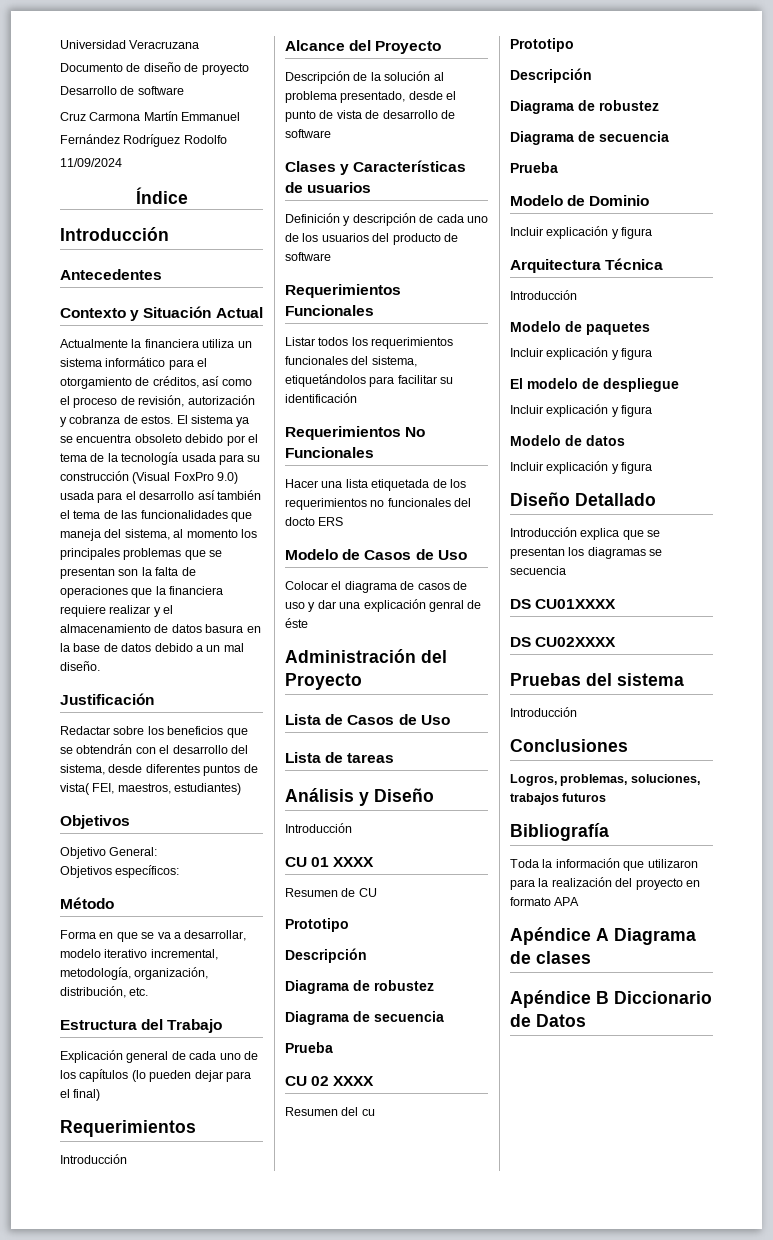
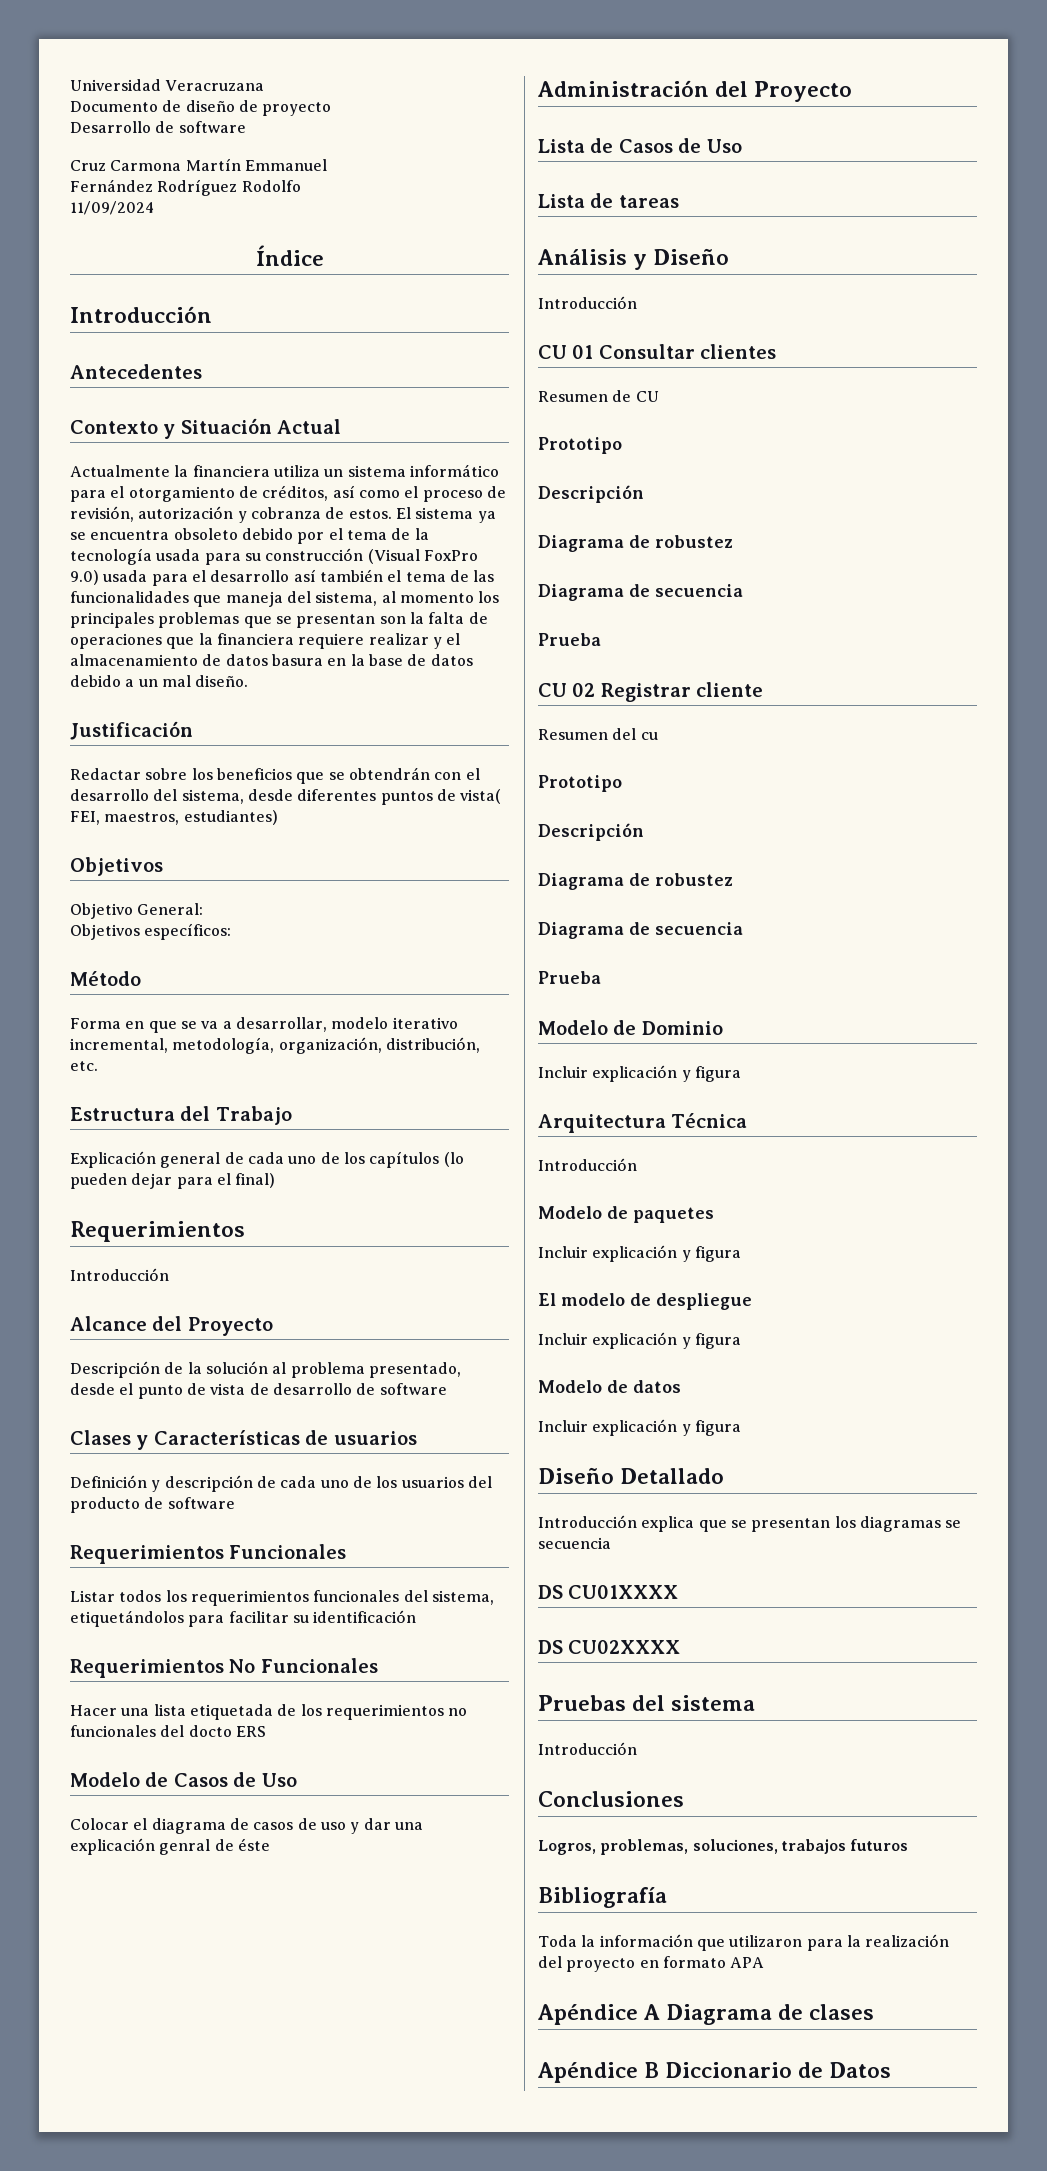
[333,857,375,867] XXXX -> [598,344,777,359] Consultar clientes
[333,1076,375,1086] XXXX -> [600,682,764,702] Registrar cliente

